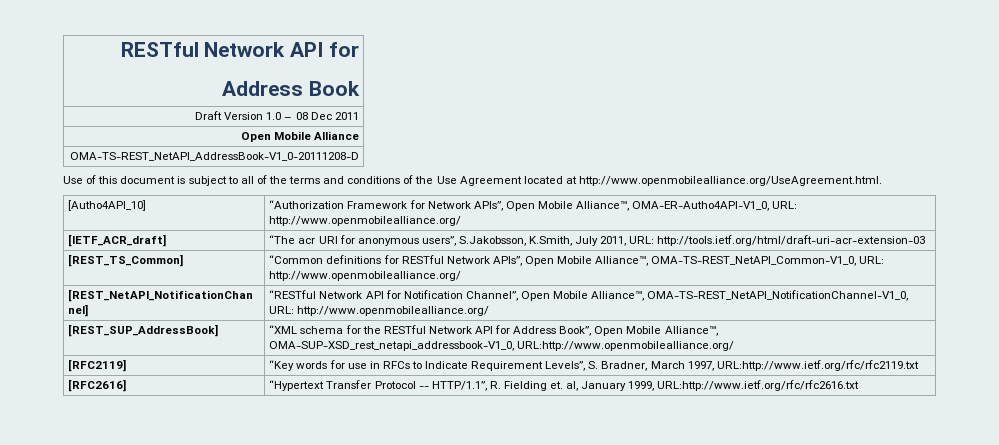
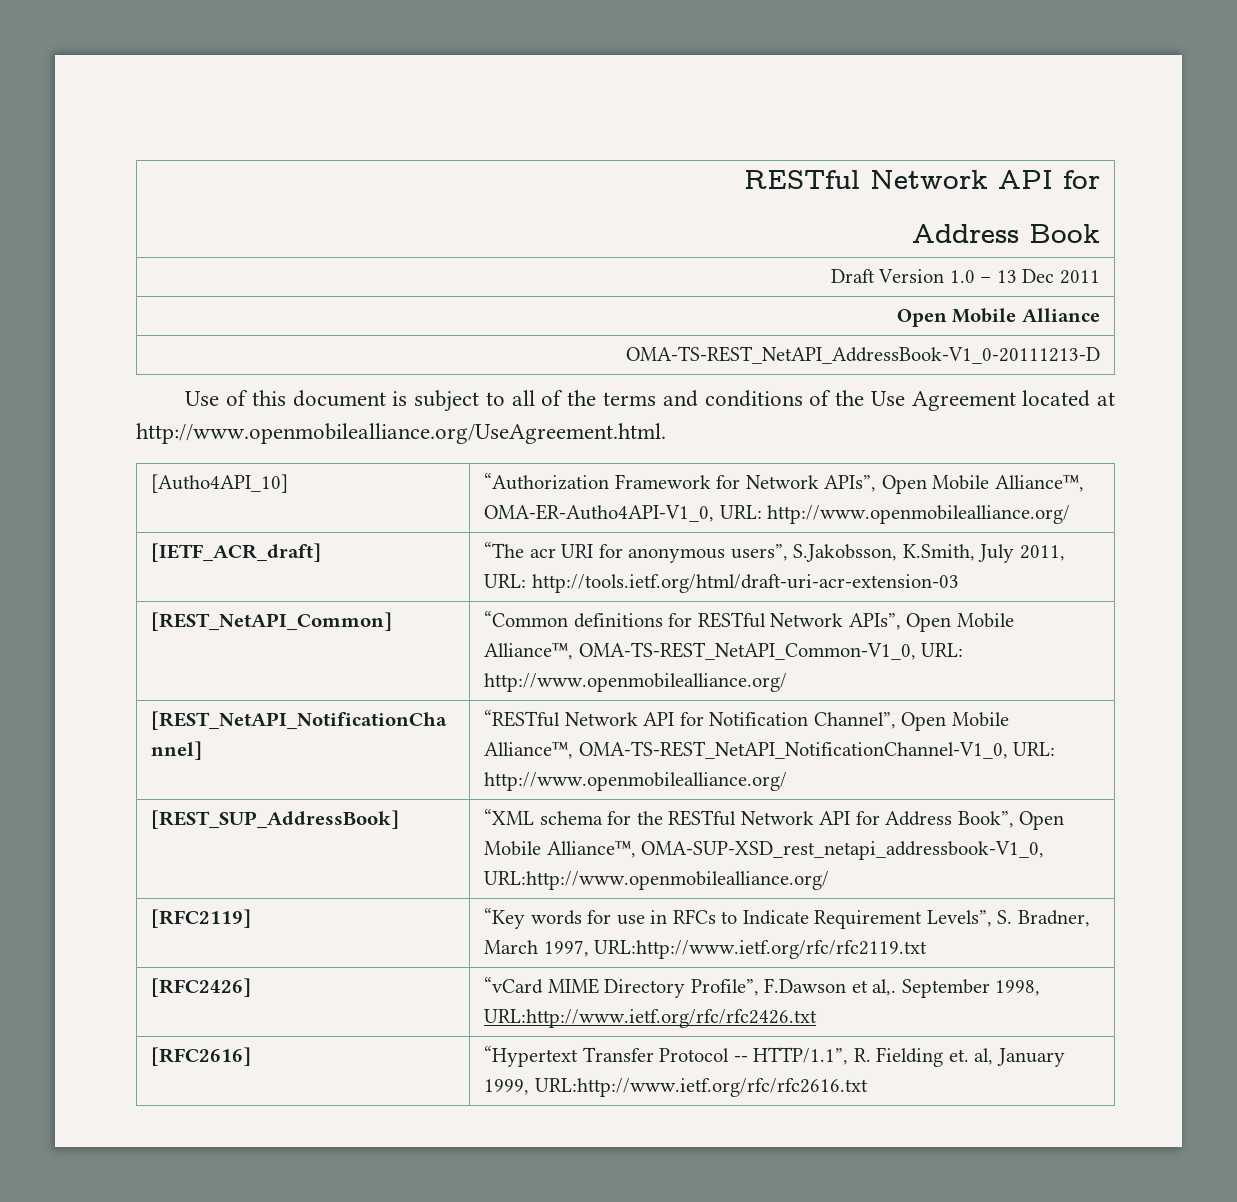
[295,112,308,120] 08 -> [996,270,1017,283] 13
[69,152,359,161] OMA-TS-REST_NetAPI_AddressBook-V1_0-20111208-D -> [626,346,1101,364] OMA-TS-REST_NetAPI_AddressBook-V1_0-20111213-D
[68,254,184,267] [REST_TS_Common] -> [150,612,392,631] [REST_NetAPI_Common]
(919, 365) none -> [150,978,251,997] [483,977,1041,998] [483,1009,817,1028] // [RFC2426] | “vCard MIME Directory Profile”, F.Dawson et al,. September 1998, URL:http://www.ietf.org/rfc/rfc2426.txt

